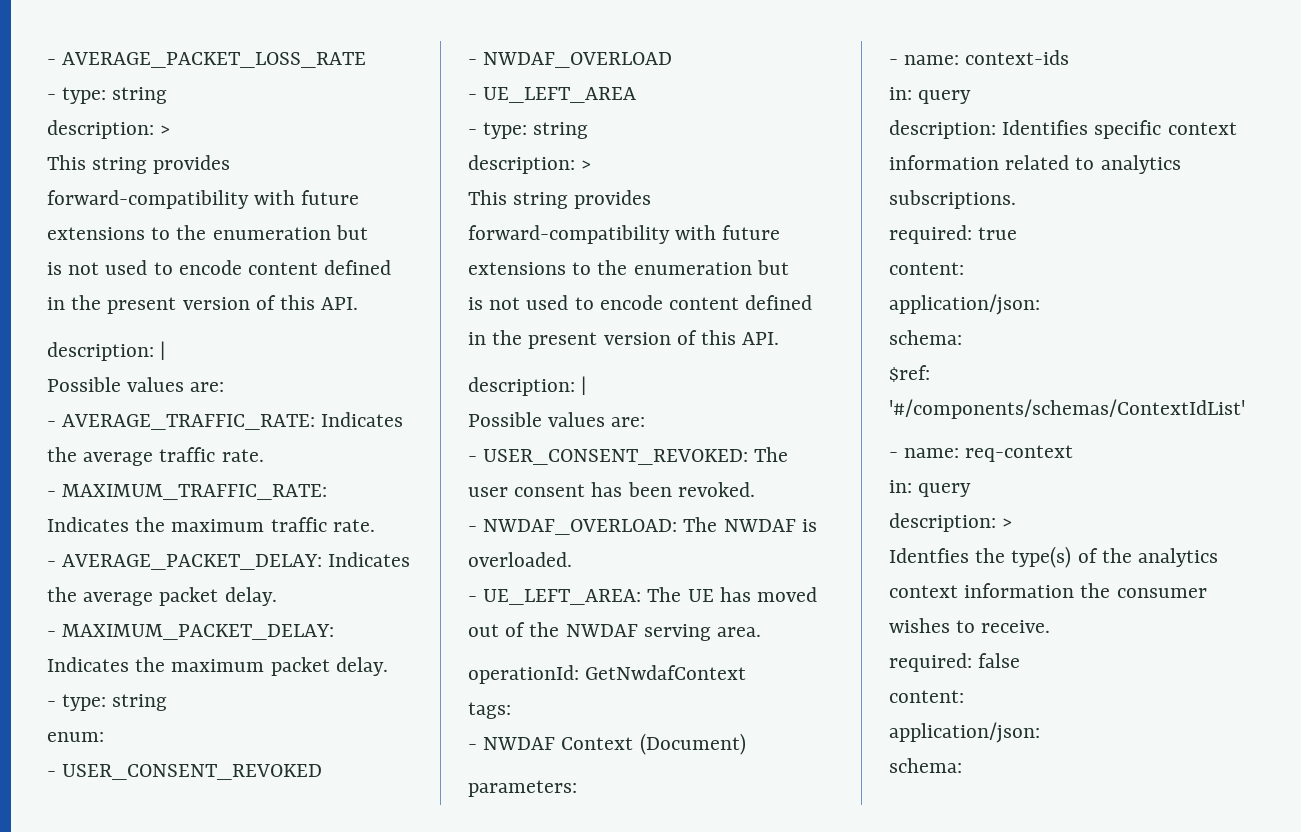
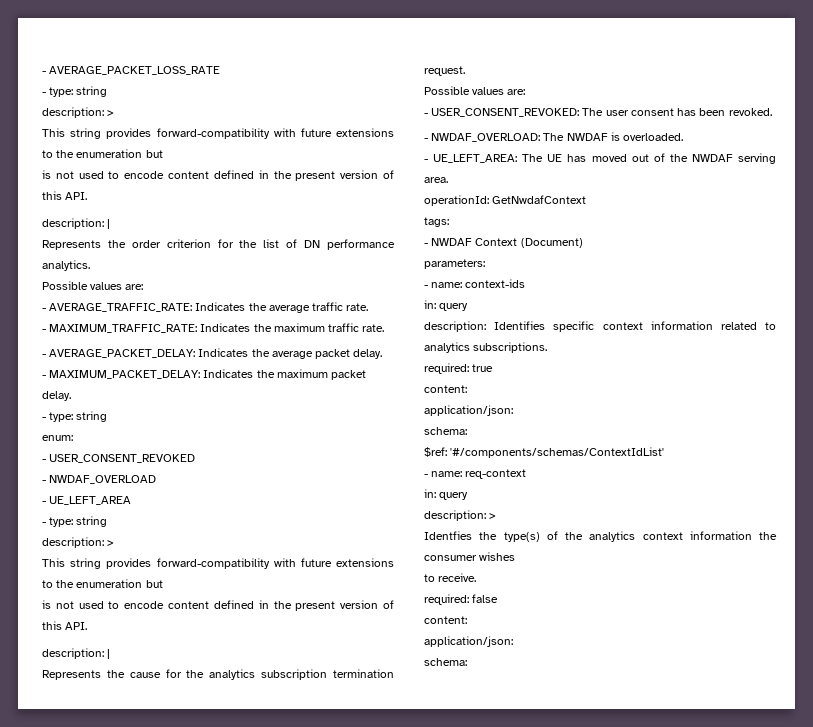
(166, 350) none -> [42,239,395,250] [42,260,90,271] // Represents the order criterion for the list of DN performance analytics.
(587, 385) none -> [42,669,394,680] [424,66,465,76] // Represents the cause for the analytics subscription termination request.
(950, 625) none -> (516, 556) //

